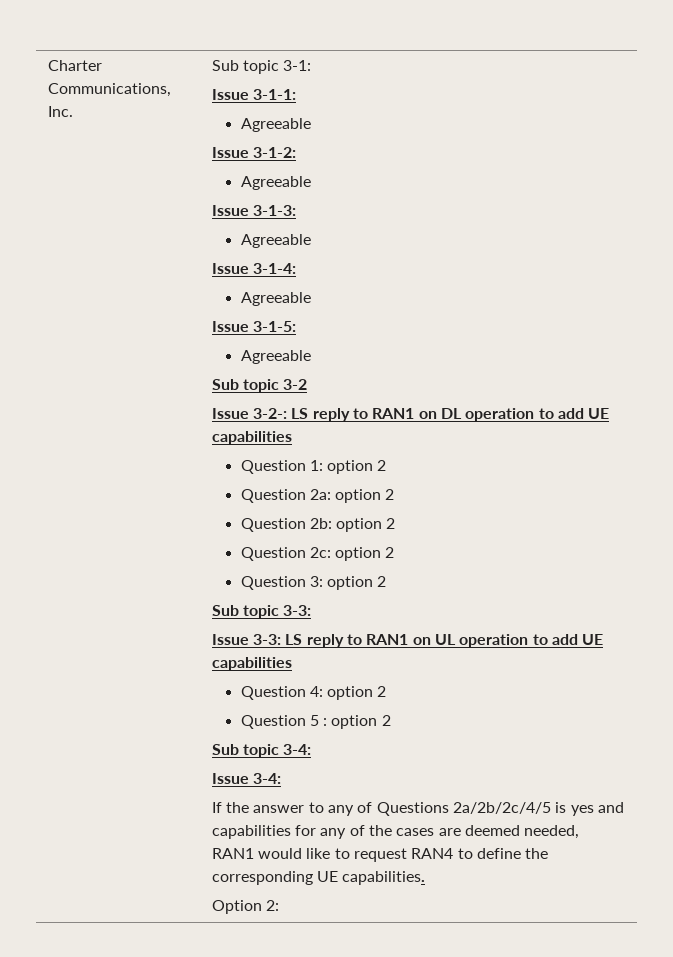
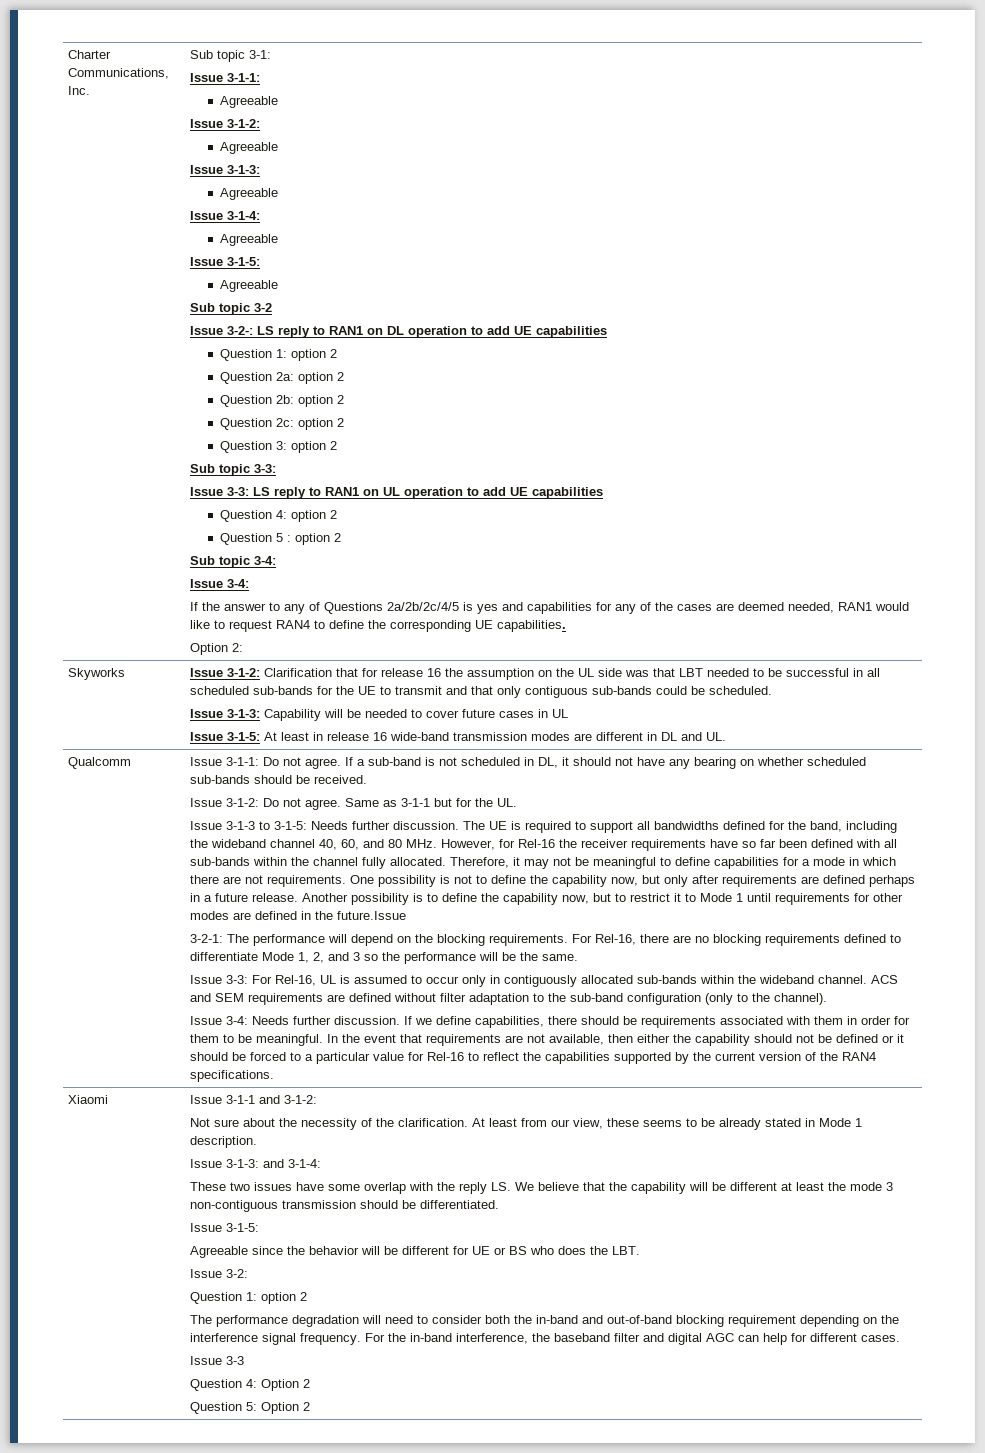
(280, 905) none -> [68,668,126,680] [190,668,881,680] [190,686,773,698] [190,709,569,721] [190,732,727,741] [68,757,132,769] [190,757,867,769] [190,775,368,784] [190,798,518,810] [190,821,898,833] [190,839,898,851] [190,857,897,869] [190,875,916,887] [190,893,904,905] [190,911,407,920] [190,934,902,946] [190,952,579,964] [190,975,899,987] [190,993,828,1005] [190,1016,911,1028] [190,1034,905,1046] [190,1052,877,1064] [190,1070,275,1082] [68,1095,109,1104] [190,1095,318,1104] [190,1118,863,1130] [190,1136,258,1148] [190,1159,322,1168] [190,1182,894,1194] [190,1200,500,1212] [190,1223,260,1232] [190,1246,641,1258] [190,1269,249,1278] [190,1292,308,1304] [190,1315,900,1327] [190,1333,901,1345] [190,1356,245,1365] [190,1379,311,1391] [190,1402,311,1414] // Skyworks | Issue 3-1-2: Clarification that for release 16 the assumption on the UL side was that LBT needed to be successful in all scheduled sub-bands for the UE to transmit and that only contiguous sub-bands could be scheduled. // Issue 3-1-3: Capability will be needed to cover future cases in UL // Issue 3-1-5: At least in release 16 wide-band transmission modes are different in DL and UL. // Qualcomm | Issue 3-1-1: Do not agree. If a sub-band is not scheduled in DL, it should not have any bearing on whether scheduled sub-bands should be received. // Issue 3-1-2: Do not agree. Same as 3-1-1 but for the UL. // Issue 3-1-3 to 3-1-5: Needs further discussion. The UE is required to support all bandwidths defined for the band, including the wideband channel 40, 60, and 80 MHz. However, for Rel-16 the receiver requirements have so far been defined with all sub-bands within the channel fully allocated. Therefore, it may not be meaningful to define capabilities for a mode in which there are not requirements. One possibility is not to define the capability now, but only after requirements are defined perhaps in a future release. Another possibility is to define the capability now, but to restrict it to Mode 1 until requirements for other modes are defined in the future.Issue // 3-2-1: The performance will depend on the blocking requirements. For Rel-16, there are no blocking requirements defined to differentiate Mode 1, 2, and 3 so the performance will be the same. // Issue 3-3: For Rel-16, UL is assumed to occur only in contiguously allocated sub-bands within the wideband channel. ACS and SEM requirements are defined without filter adaptation to the sub-band configuration (only to the channel). // Issue 3-4: Needs further discussion. If we define capabilities, there should be requirements associated with them in order for them to be meaningful. In the event that requirements are not available, then either the capability should not be defined or it should be forced to a particular value for Rel-16 to reflect the capabilities supported by the current version of the RAN4 specifications. // Xiaomi | Issue 3-1-1 and 3-1-2: // Not sure about the necessity of the clarification. At least from our view, these seems to be already stated in Mode 1 description. // Issue 3-1-3: and 3-1-4: // These two issues have some overlap with the reply LS. We believe that the capability will be different at least the mode 3 non-contiguous transmission should be differentiated. // Issue 3-1-5: // Agreeable since the behavior will be different for UE or BS who does the LBT. // Issue 3-2: // Question 1: option 2 // The performance degradation will need to consider both the in-band and out-of-band blocking requirement depending on the interference signal frequency. For the in-band interference, the baseband filter and digital AGC can help for different cases. // Issue 3-3 // Question 4: Option 2 // Question 5: Option 2

